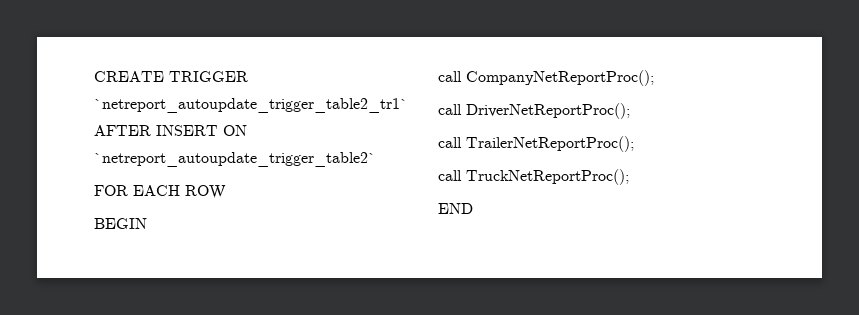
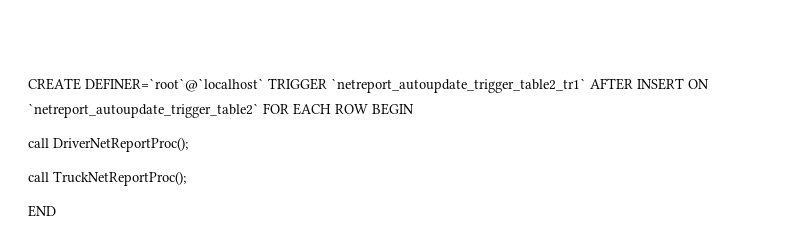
(164, 76) none -> [85,78,264,92] DEFINER=`root`@`localhost`
(376, 159) // -> (259, 110) none
(226, 192) // -> (368, 109) none
[438,70,654,86] // call CompanyNetReportProc(); -> (414, 109) none
[438,136,634,152] // call TrailerNetReportProc(); -> (188, 144) none

